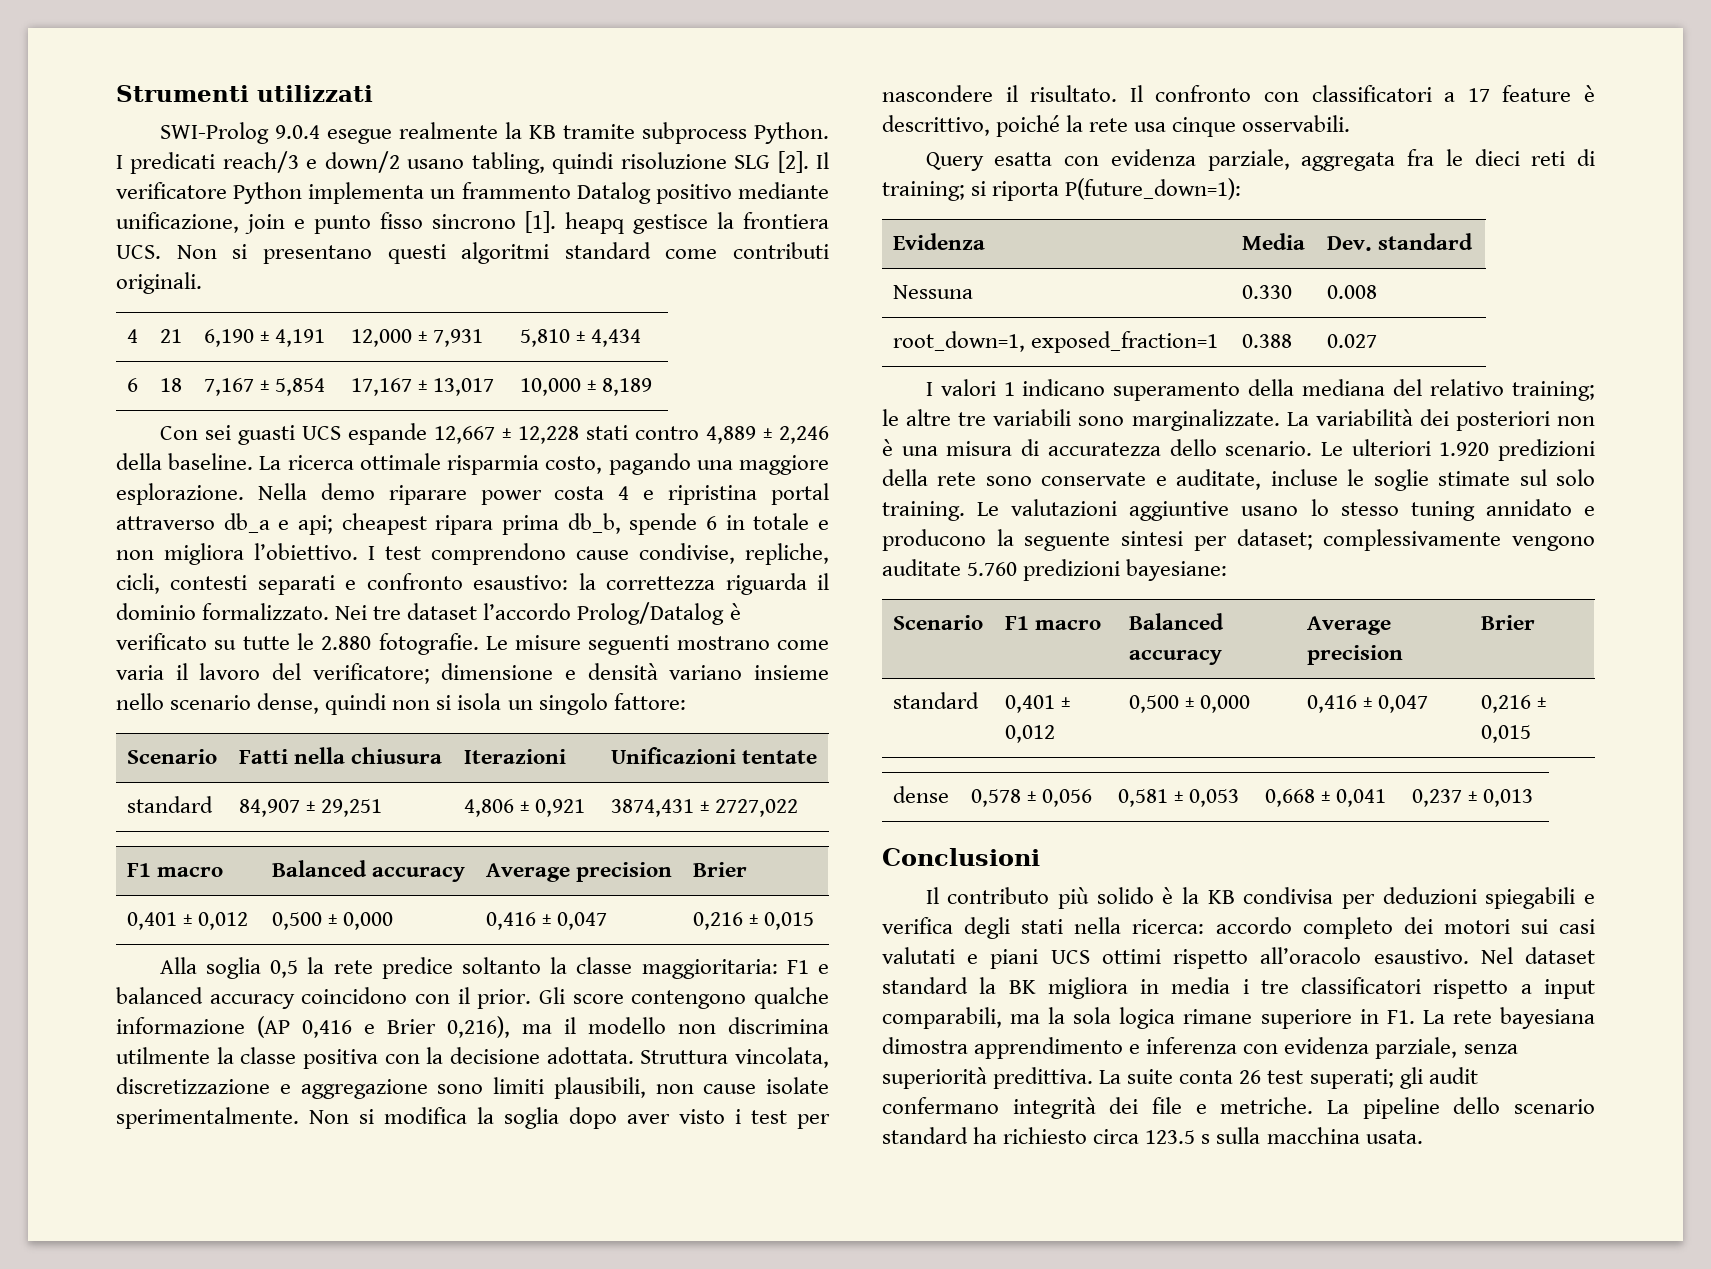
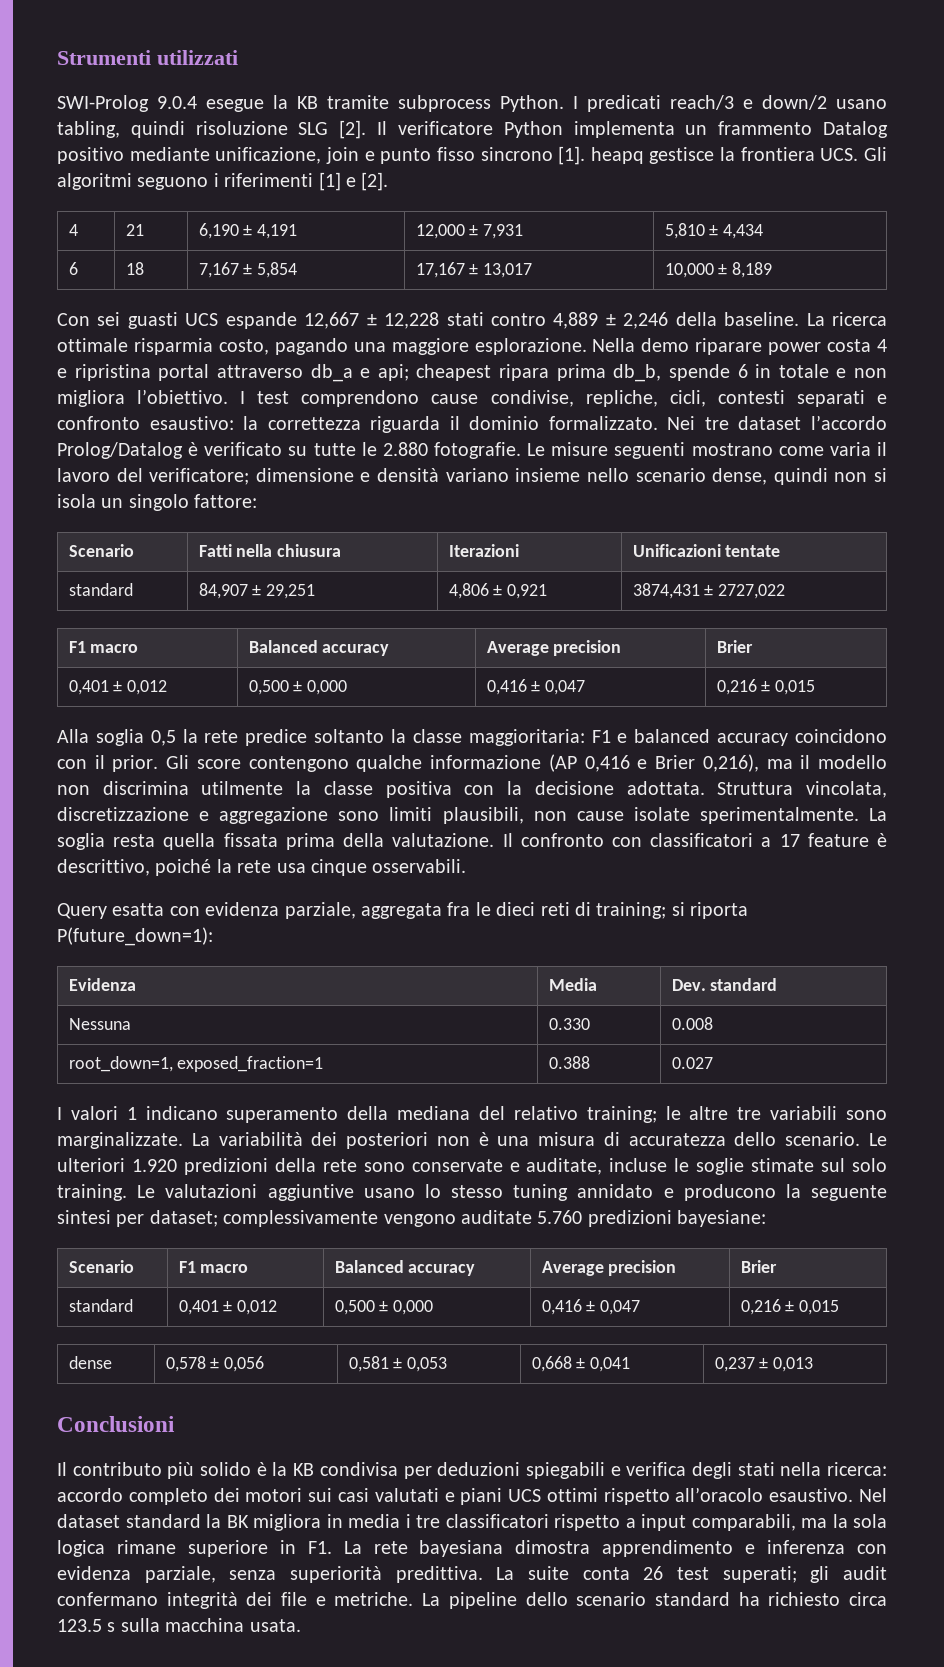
[398,122,498,139] realmente -> (264, 105) none
[176,242,829,264] [116,272,202,294] Non si presentano questi algoritmi standard come contributi originali. -> [864,147,887,161] [57,172,389,191] Gli algoritmi seguono i riferimenti [1] e [2].
[309,1107,830,1129] [882,85,1118,102] Non si modifica la soglia dopo aver visto i test per nascondere il risultato. -> [869,808,888,821] [57,833,495,850] La soglia resta quella fissata prima della valutazione.

